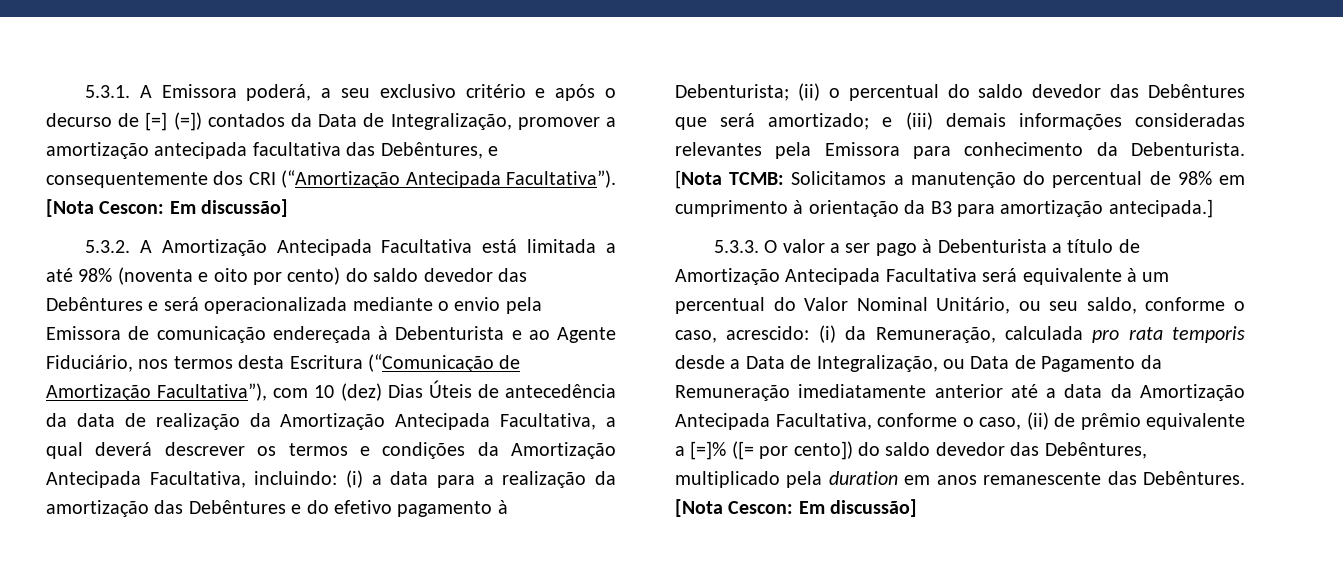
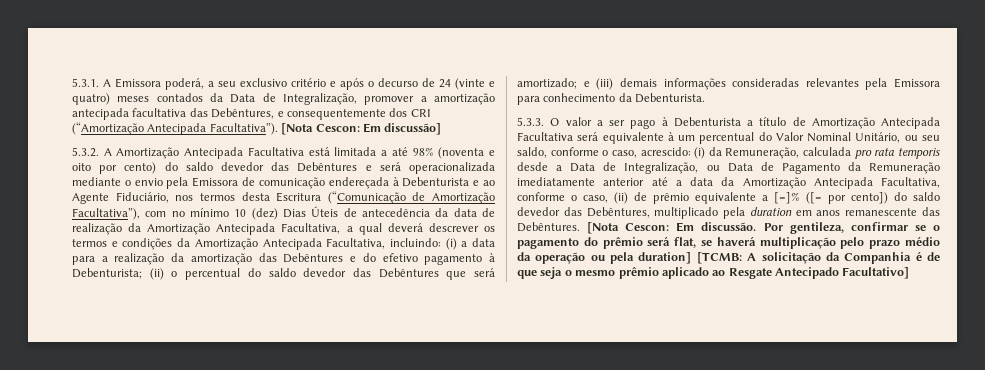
[145,112,202,131] [=] (=]) -> [439,78,495,90] [72,93,150,105] 24 (vinte e quatro) meses
(309, 393) none -> [171,208,229,217] no mínimo
[675,170,1245,189] [675,199,1213,218] [Nota TCMB: Solicitamos a manutenção do percentual de 98% em cumprimento à orientação da B3 para amortização antecipada.] -> (706, 98) none
[830,499,918,517] discussão] -> [701,222,940,234] [517,237,940,249] [517,252,940,264] [517,267,910,279] discussão. Por gentileza, confirmar se o pagamento do prêmio será flat, se haverá multiplicação pelo prazo médio da operação ou pela duration] [TCMB: A solicitação da Companhia é de que seja o mesmo prêmio aplicado ao Resgate Antecipado Facultativo]

